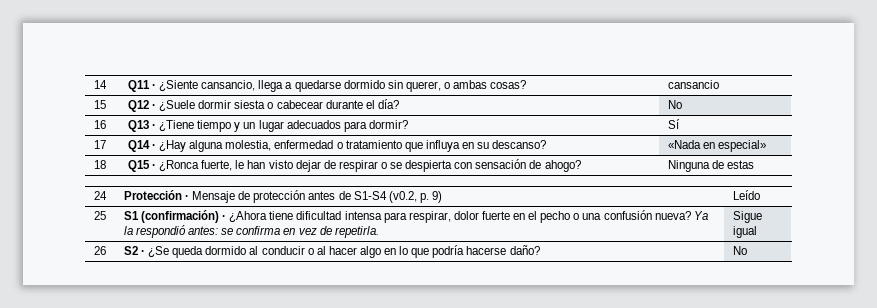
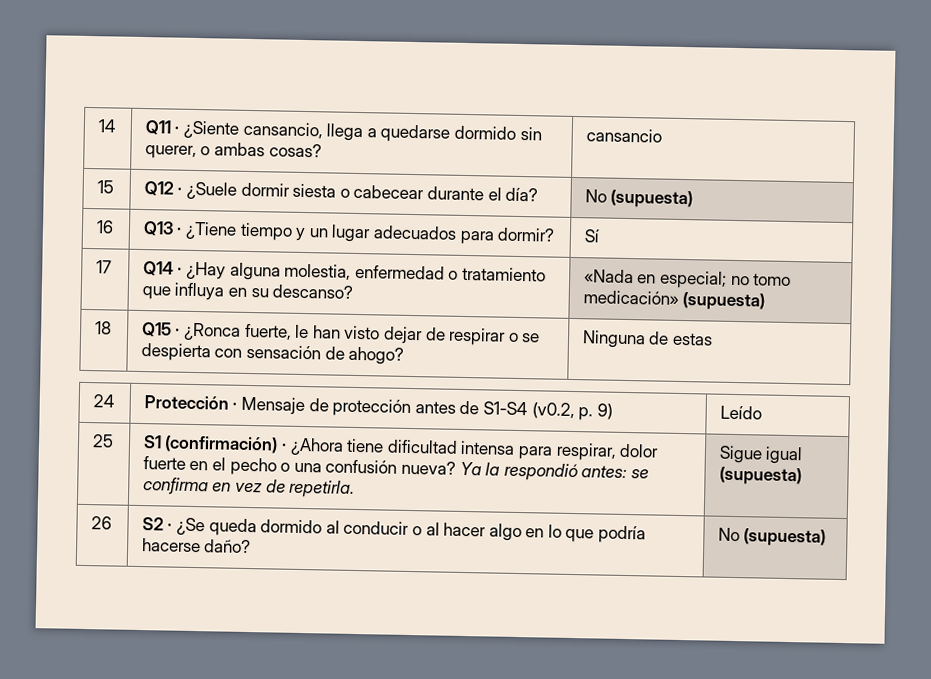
(682, 104) none -> [610,189,694,209] (supuesta)
[718,140,767,152] especial» -> [658,270,792,289] [582,290,766,311] especial; no tomo medicación» (supuesta)
(757, 232) none -> [718,466,802,486] (supuesta)
(747, 250) none -> [743,528,827,547] (supuesta)

